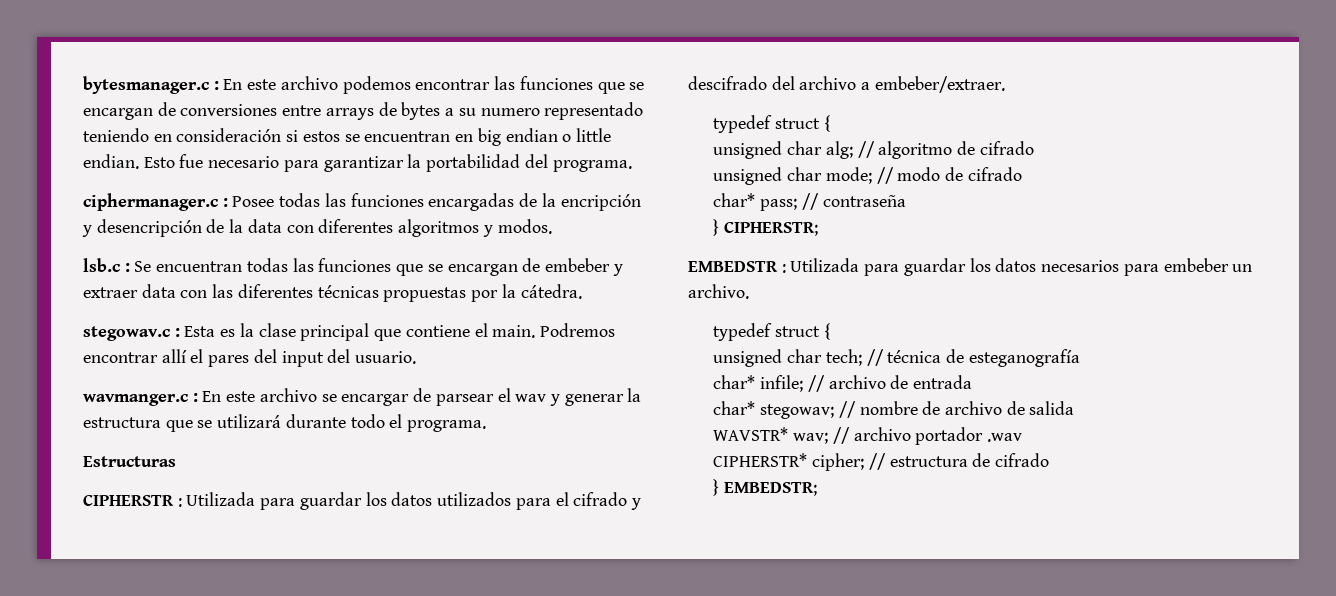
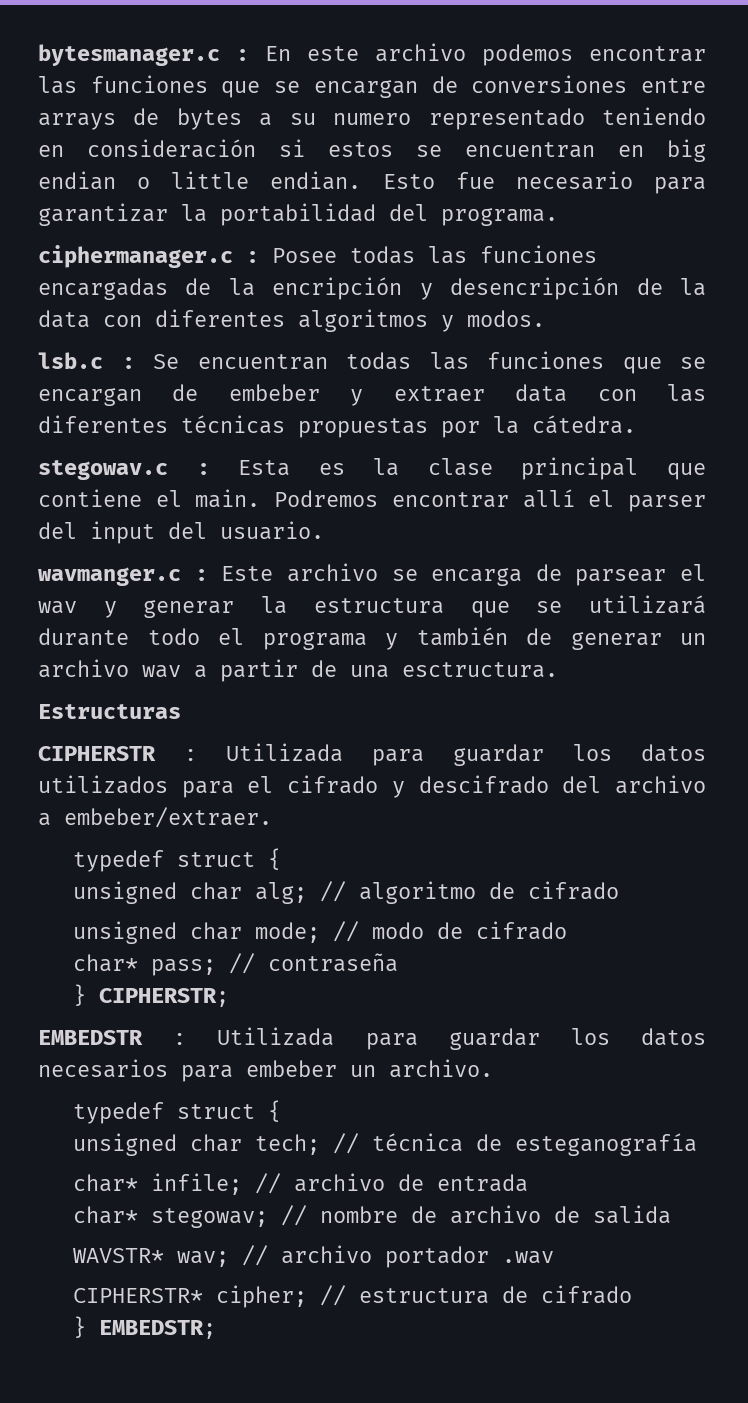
[208,355,250,367] pares -> [628,495,706,512] parser
[202,391,256,402] En este -> [221,566,274,581] Este
[341,394,410,406] encargar -> [431,568,523,586] encarga
[407,420,487,432] programa. -> [262,627,706,650] [38,659,558,682] programa y también de generar un archivo wav a partir de una esctructura.

